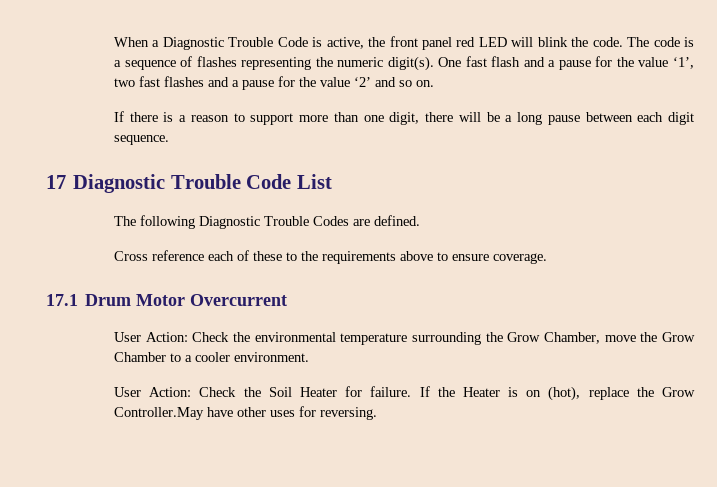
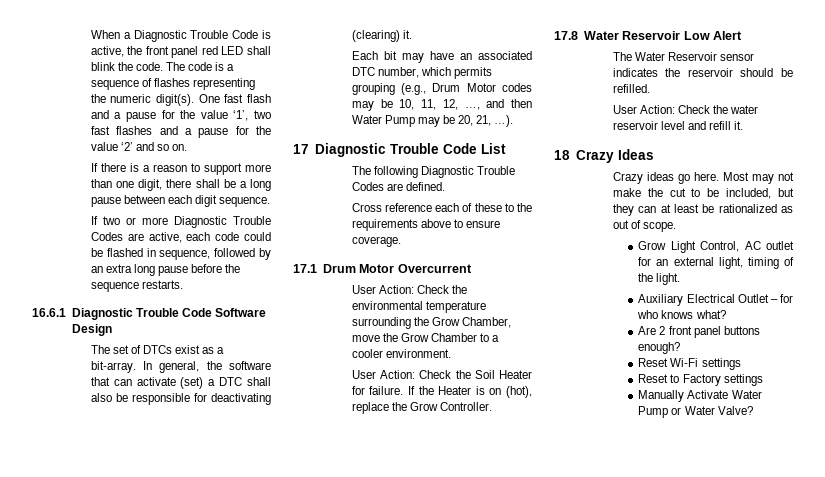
[511,37,534,47] will -> [246,46,271,55] shall
[458,112,481,122] will -> [195,179,220,188] shall
(169, 140) none -> [90,216,271,228] [90,232,271,243] [90,248,271,260] [90,264,241,276] [90,280,183,292] [32,308,267,320] [71,324,112,336] [90,345,225,354] [90,361,271,373] [90,377,271,389] [90,393,271,405] [351,30,412,42] [351,51,532,63] [351,67,493,79] [351,83,532,95] [351,99,532,111] [351,115,514,127] // If two or more Diagnostic Trouble Codes are active, each code could be flashed in sequence, followed by an extra long pause before the sequence restarts. // 16.6.1 Diagnostic Trouble Code Software Design // The set of DTCs exist as a bit-array. In general, the software that can activate (set) a DTC shall also be responsible for deactivating (clearing) it. // Each bit may have an associated DTC number, which permits grouping (e.g., Drum Motor codes may be 10, 11, 12, …, and then Water Pump may be 20, 21, …).
[113,406,377,420] Controller.May have other uses for reversing. -> [440,402,493,411] [554,31,742,40] [612,52,755,61] [612,68,793,77] [612,84,650,93] [612,105,759,114] [612,121,744,130] [554,149,654,163] [612,172,794,184] [612,188,794,199] [612,204,793,216] [612,220,677,232] [638,241,794,253] [638,257,794,269] [638,273,681,285] [638,294,793,306] [637,310,726,319] [638,326,760,338] [638,342,681,354] [638,358,741,370] [638,374,763,386] [638,390,762,402] [638,406,753,418] Controller. // 17.8 Water Reservoir Low Alert // The Water Reservoir sensor indicates the reservoir should be refilled. // User Action: Check the water reservoir level and refill it. // 18 Crazy Ideas // Crazy ideas go here. Most may not make the cut to be included, but they can at least be rationalized as out of scope. // Grow Light Control, AC outlet for an external light, timing of the light. // Auxiliary Electrical Outlet – for who knows what? // Are 2 front panel buttons enough? // Reset Wi-Fi settings // Reset to Factory settings // Manually Activate Water Pump or Water Valve?

